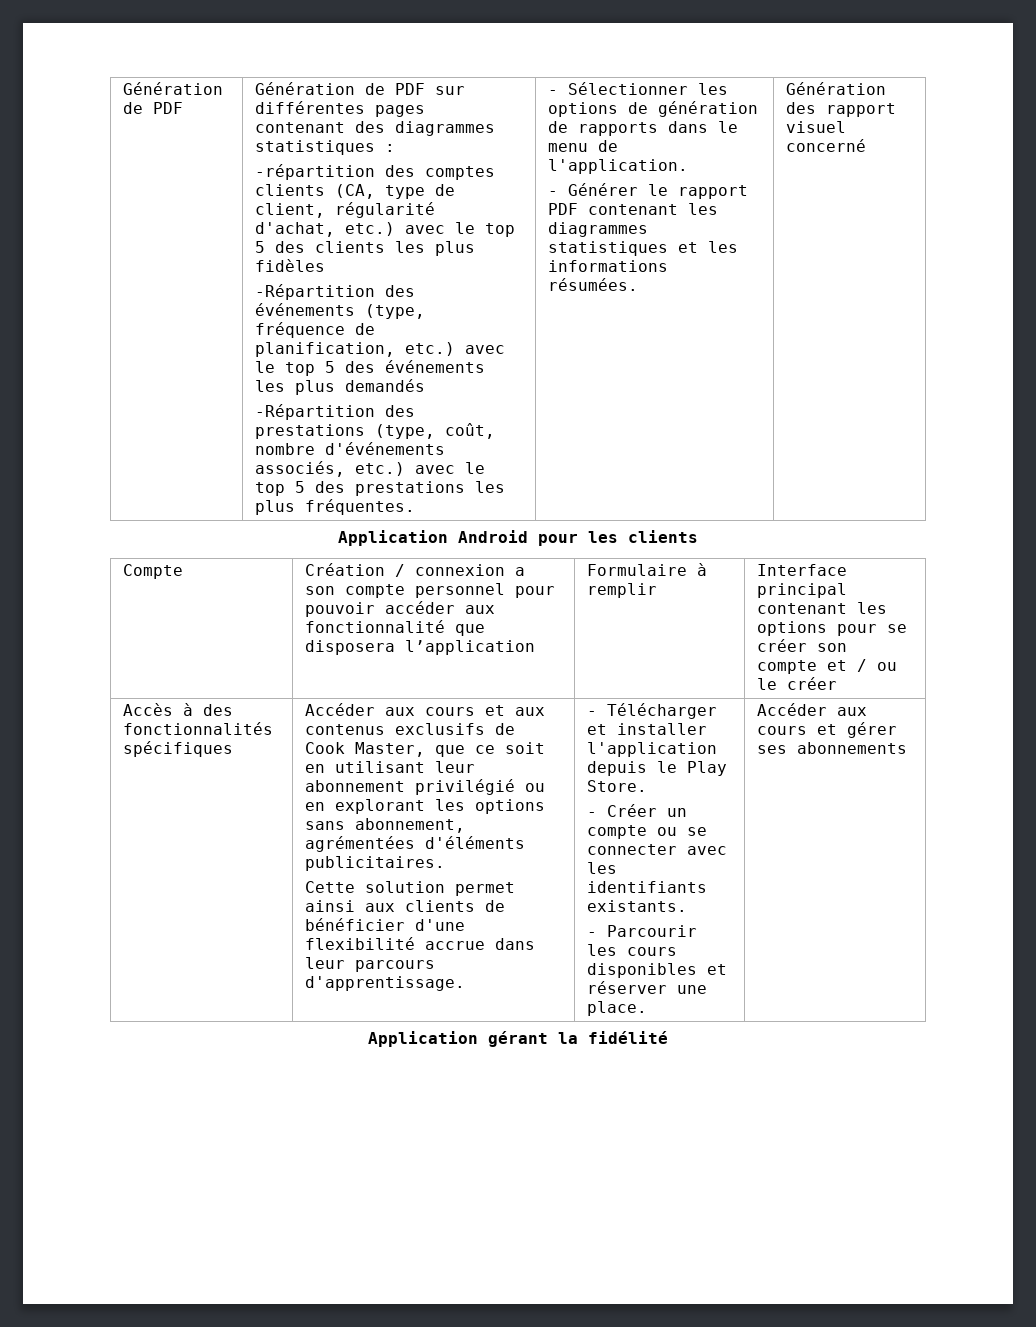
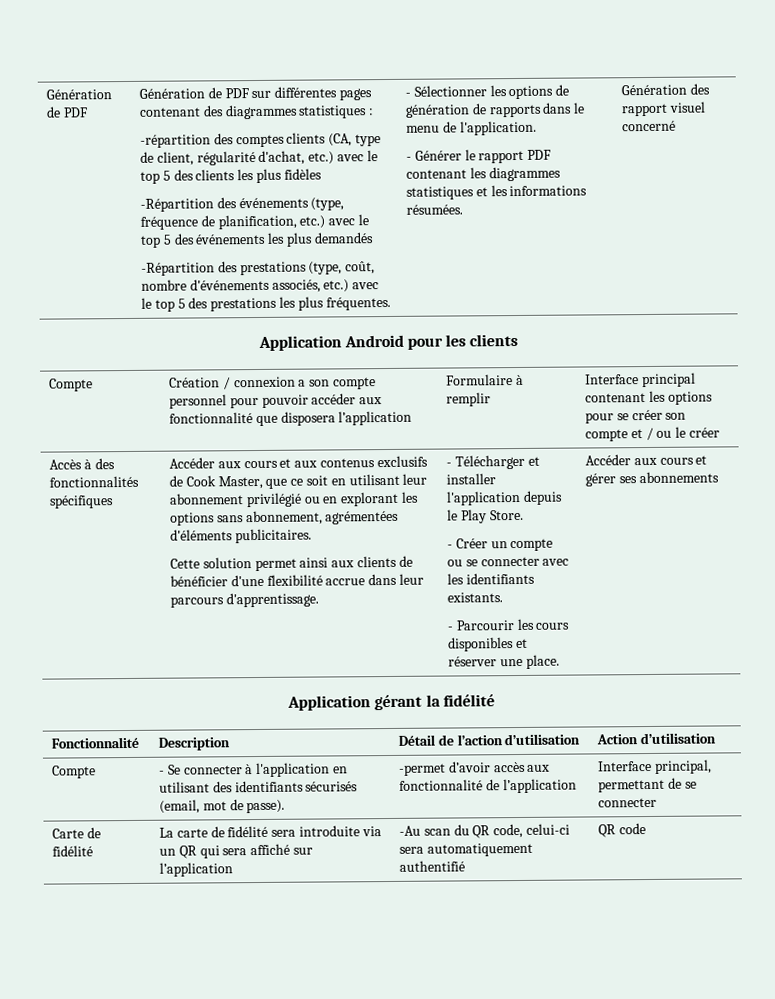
(668, 1037) none -> [51,736,140,749] [158,737,231,751] [398,733,581,746] [596,732,716,745] [52,765,97,779] [159,762,348,778] [159,780,359,793] [159,799,286,814] [399,761,551,776] [399,778,577,794] [598,759,712,774] [598,777,697,793] [598,797,658,808] [52,827,101,839] [52,845,94,857] [159,825,382,838] [159,843,313,859] [159,862,234,877] [399,823,570,839] [399,842,533,857] [399,860,466,872] [598,823,646,838] // Fonctionnalité | Description | Détail de l’action d’utilisation | Action d’utilisation // Compte | - Se connecter à l'application en utilisant des identifiants sécurisés (email, mot de passe). | -permet d’avoir accès aux fonctionnalité de l’application | Interface principal, permettant de se connecter // Carte de fidélité | La carte de fidélité sera introduite via un QR qui sera affiché sur l’application | -Au scan du QR code, celui-ci sera automatiquement authentifié | QR code

